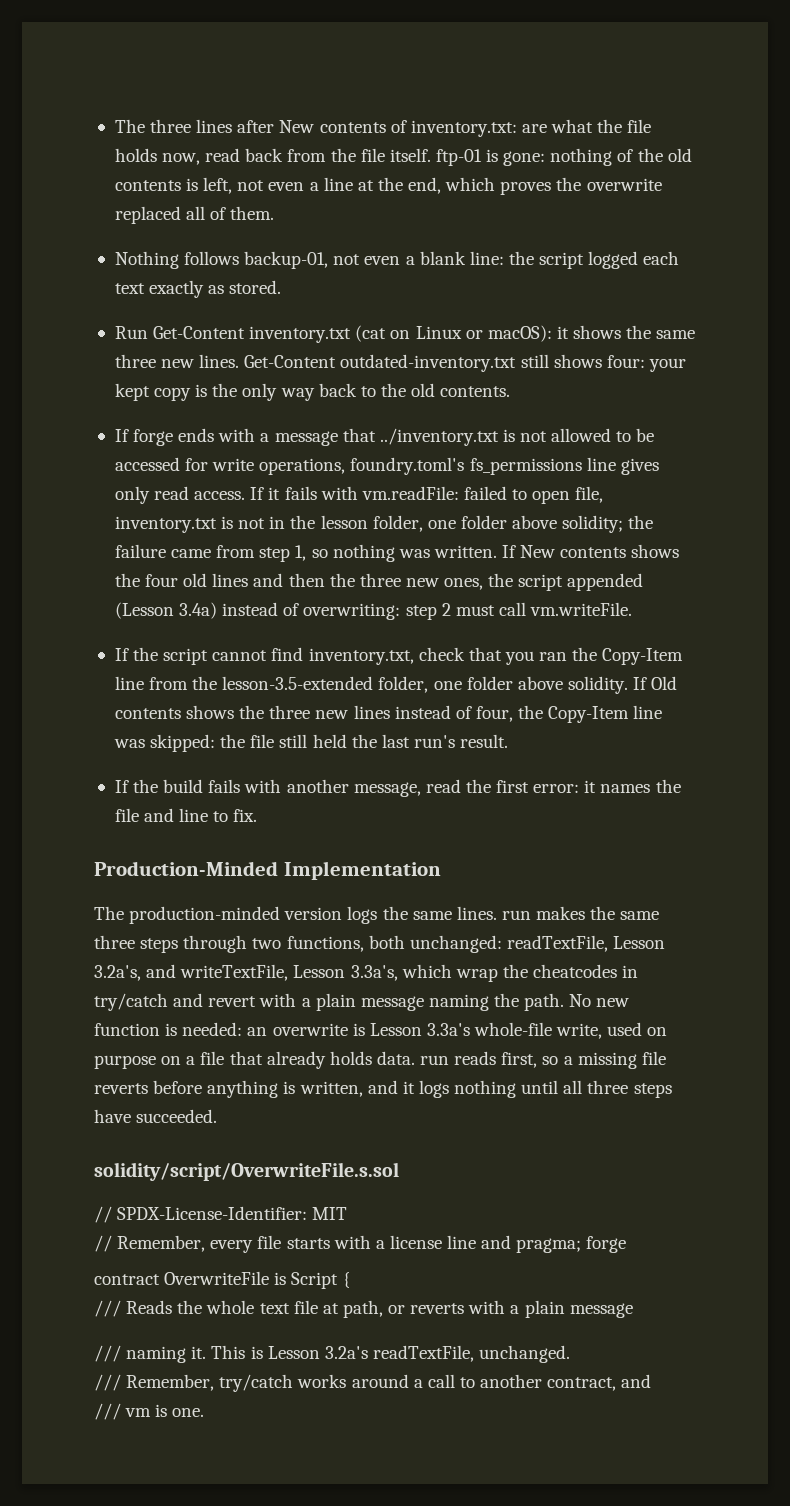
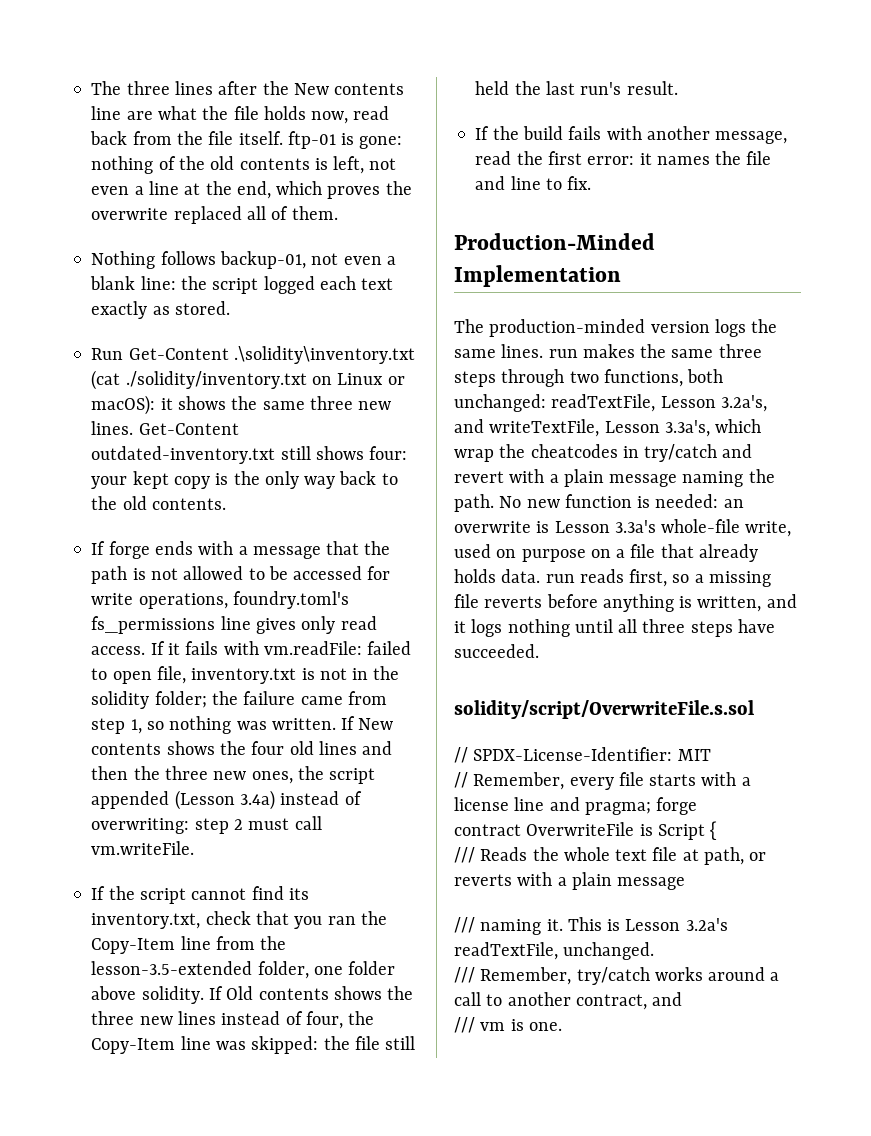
[279,120,517,137] New contents of inventory.txt: -> [262,81,405,95] [91,106,122,120] the New contents line
[249,325,387,343] inventory.txt (cat -> [233,346,415,364] [91,370,307,390] .\solidity\inventory.txt (cat ./solidity/inventory.txt
[379,428,499,446] ../inventory.txt -> [364,541,391,555] [91,566,128,584] the path
[320,515,624,533] lesson folder, one folder above solidity; -> [91,691,207,709] solidity folder;
(304, 654) none -> [288,888,309,900] its

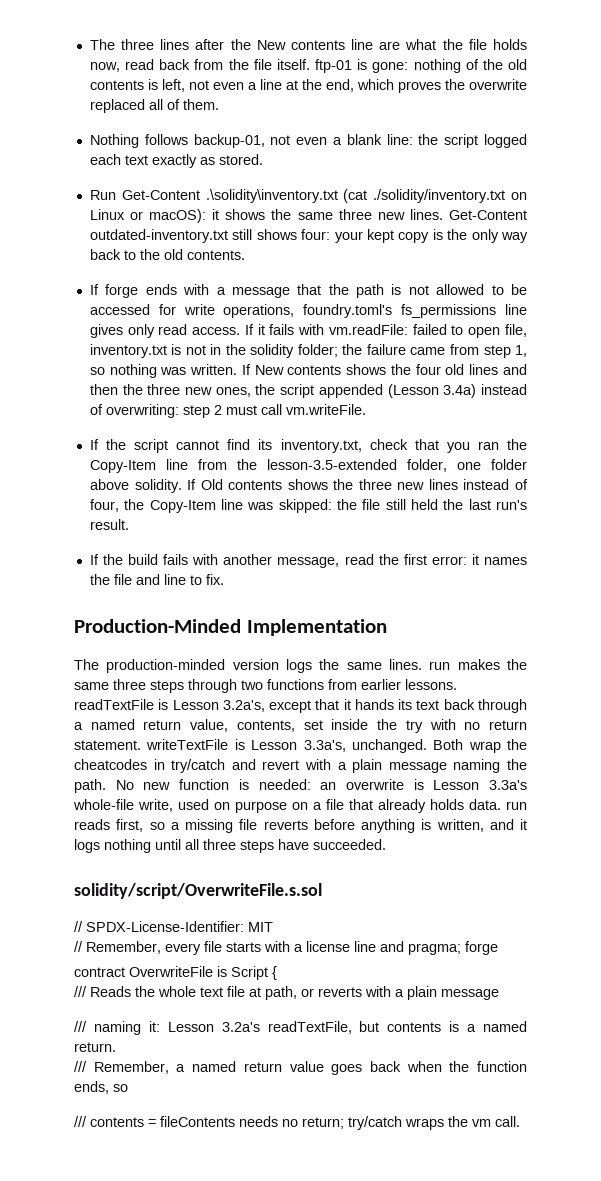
[603,369,724,387] [454,394,767,412] [454,419,762,437] functions, both unchanged: readTextFile, Lesson 3.2a's, and writeTextFile, Lesson 3.3a's, which -> [267,679,457,690] [74,699,527,713] [74,719,528,733] [74,739,464,753] functions from earlier lessons. readTextFile is Lesson 3.2a's, except that it hands its text back through a named return value, contents, set inside the try with no return statement. writeTextFile is Lesson 3.3a's, unchanged. Both
[546,917,728,931] [454,942,655,960] [454,967,780,985] [454,992,683,1010] [454,1017,562,1033] it. This is Lesson 3.2a's readTextFile, unchanged. // /// Remember, try/catch works around a call to another contract, and // /// vm is one. -> [148,1021,527,1034] [74,1042,116,1052] [74,1061,527,1075] [74,1081,128,1094] [74,1116,520,1130] it: Lesson 3.2a's readTextFile, but contents is a named return. // /// Remember, a named return value goes back when the function ends, so // /// contents = fileContents needs no return; try/catch wraps the vm call.

